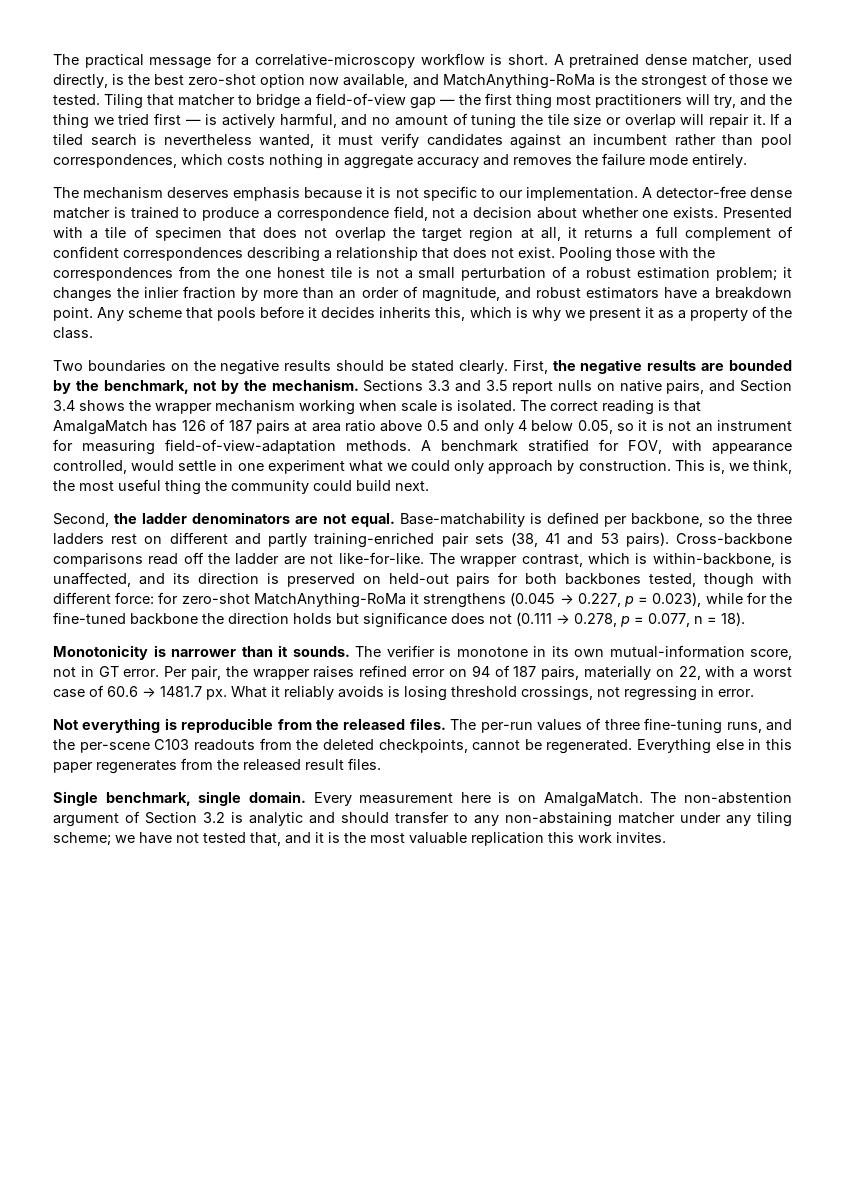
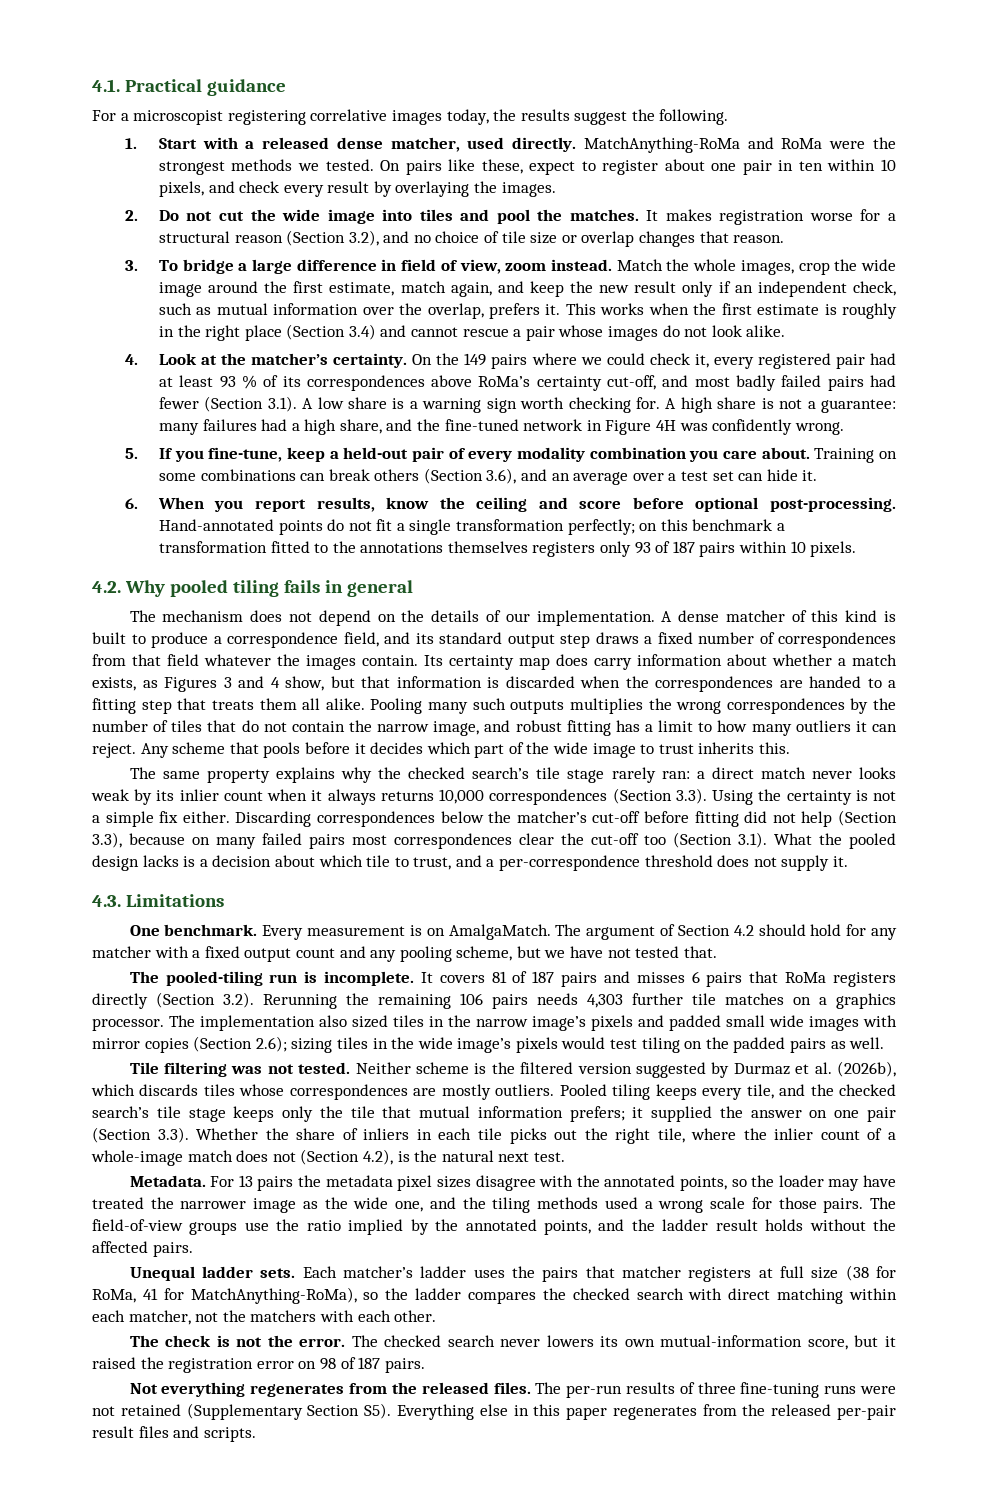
[53,53,793,69] [53,73,793,89] [53,93,792,109] [53,113,792,129] [53,133,792,149] [53,153,747,169] [53,186,495,201] The practical message for a correlative-microscopy workflow is short. A pretrained dense matcher, used directly, is the best zero-shot option now available, and MatchAnything-RoMa is the strongest of those we tested. Tiling that matcher to bridge a field-of-view gap — the first thing most practitioners will try, and the thing we tried first — is actively harmful, and no amount of tuning the tile size or overlap will repair it. If a tiled search is nevertheless wanted, it must verify candidates against an incumbent rather than pool correspondences, which costs nothing in aggregate accuracy and removes the failure mode entirely. // The mechanism deserves emphasis because it is not specific to -> [92,79,286,96] [92,109,729,125] [125,137,896,153] [158,159,897,175] [158,181,556,197] [125,209,897,225] [158,230,785,247] [125,259,896,275] [158,281,896,297] [158,303,897,319] [158,324,786,341] [125,353,897,369] [158,375,897,391] [158,396,897,413] [158,419,844,435] [125,447,898,463] [158,468,818,485] [125,497,897,512] [158,519,786,535] [158,541,857,557] [92,580,413,597] [129,610,501,626] 4.1. Practical guidance // For a microscopist registering correlative images today, the results suggest the following. // 1. Start with a released dense matcher, used directly. MatchAnything-RoMa and RoMa were the strongest methods we tested. On pairs like these, expect to register about one pair in ten within 10 pixels, and check every result by overlaying the images. // 2. Do not cut the wide image into tiles and pool the matches. It makes registration worse for a structural reason (Section 3.2), and no choice of tile size or overlap changes that reason. // 3. To bridge a large difference in field of view, zoom instead. Match the whole images, crop the wide image around the first estimate, match again, and keep the new result only if an independent check, such as mutual information over the overlap, prefers it. This works when the first estimate is roughly in the right place (Section 3.4) and cannot rescue a pair whose images do not look alike. // 4. Look at the matcher’s certainty. On the 149 pairs where we could check it, every registered pair had at least 93 % of its correspondences above RoMa’s certainty cut-off, and most badly failed pairs had fewer (Section 3.1). A low share is a warning sign worth checking for. A high share is not a guarantee: many failures had a high share, and the fine-tuned network in Figure 4H was confidently wrong. // 5. If you fine-tune, keep a held-out pair of every modality combination you care about. Training on some combinations can break others (Section 3.6), and an average over a test set can hide it. // 6. When you report results, know the ceiling and score before optional post-processing. Hand-annotated points do not fit a single transformation perfectly; on this benchmark a transformation fitted to the annotations themselves registers only 93 of 187 pairs within 10 pixels. // 4.2. Why pooled tiling fails in general // The mechanism does not depend on the details of
[655,186,746,198] detector-free -> (673, 616) none
[113,207,179,219] is trained -> [791,610,896,622] [92,632,126,644] of this kind is built
[432,207,792,219] [53,226,794,242] [53,246,715,262] [53,266,792,281] [53,286,792,302] [53,307,93,321] not a decision about whether one exists. Presented with a tile of specimen that does not overlap the target region at all, it returns a full complement of confident correspondences describing a relationship that does not exist. Pooling those with the correspondences from the one honest tile is not a small perturbation of a robust estimation problem; it changes the inlier fraction by more than an order of magnitude, and robust estimators have a breakdown point. -> [384,632,896,648] [92,654,897,670] [92,676,896,692] [92,698,896,714] [92,720,897,736] [92,743,136,758] and its standard output step draws a fixed number of correspondences from that field whatever the images contain. Its certainty map does carry information about whether a match exists, as Figures 3 and 4 show, but that information is discarded when the correspondences are handed to a fitting step that treats them all alike. Pooling many such outputs multiplies the wrong correspondences by the number of tiles that do not contain the narrow image, and robust fitting has a limit to how many outliers it can reject.
[379,306,792,321] [53,327,93,339] [53,359,793,375] [53,379,792,394] [53,400,701,415] [53,419,793,435] [53,439,792,455] [53,460,792,474] [53,479,429,495] [53,512,792,527] [53,532,792,548] [53,552,792,567] [53,572,793,588] [53,592,793,608] [53,612,745,628] [53,645,792,660] [53,665,408,680] inherits this, which is why we present it as a property of the class. // Two boundaries on the negative results should be stated clearly. First, the negative results are bounded by the benchmark, not by the mechanism. Sections 3.3 and 3.5 report nulls on native pairs, and Section 3.4 shows the wrapper mechanism working when scale is isolated. The correct reading is that AmalgaMatch has 126 of 187 pairs at area ratio above 0.5 and only 4 below 0.05, so it is not an instrument for measuring field-of-view-adaptation methods. A benchmark stratified for FOV, with appearance controlled, would settle in one experiment what we could only approach by construction. This is, we think, the most useful thing the community could build next. // Second, the ladder denominators are not equal. Base-matchability is defined per backbone, so the three ladders rest on different and partly training-enriched pair sets (38, 41 and 53 pairs). Cross-backbone comparisons read off the ladder are not like-for-like. The wrapper contrast, which is within-backbone, is unaffected, and its direction is preserved on held-out pairs for both backbones tested, though with different force: for zero-shot MatchAnything-RoMa it strengthens (0.045 → 0.227, p = 0.023), while for the fine-tuned backbone the direction holds but significance does not (0.111 → 0.278, p = 0.077, n = 18). // Monotonicity is narrower than it sounds. The verifier is monotone in its own mutual-information score, not in GT error. Per pair, the wrapper raises refined -> [426,742,791,758] [129,767,897,783] [91,788,896,805] [92,810,898,827] [92,832,896,849] [92,855,849,871] [92,894,224,907] [129,924,898,940] [92,946,717,962] [129,971,897,987] [92,992,896,1009] [92,1015,897,1031] [92,1036,885,1053] [129,1061,897,1078] [91,1084,897,1100] [92,1106,896,1122] [92,1127,896,1144] [91,1149,565,1166] [129,1175,897,1191] [92,1197,896,1213] [92,1219,896,1235] [92,1241,193,1257] [129,1265,897,1282] [92,1287,897,1304] [92,1310,437,1325] [129,1335,897,1350] [92,1357,254,1373] which part of the wide image to trust inherits this. // The same property explains why the checked search’s tile stage rarely ran: a direct match never looks weak by its inlier count when it always returns 10,000 correspondences (Section 3.3). Using the certainty is not a simple fix either. Discarding correspondences below the matcher’s cut-off before fitting did not help (Section 3.3), because on many failed pairs most correspondences clear the cut-off too (Section 3.1). What the pooled design lacks is a decision about which tile to trust, and a per-correspondence threshold does not supply it. // 4.3. Limitations // One benchmark. Every measurement is on AmalgaMatch. The argument of Section 4.2 should hold for any matcher with a fixed output count and any pooling scheme, but we have not tested that. // The pooled-tiling run is incomplete. It covers 81 of 187 pairs and misses 6 pairs that RoMa registers directly (Section 3.2). Rerunning the remaining 106 pairs needs 4,303 further tile matches on a graphics processor. The implementation also sized tiles in the narrow image’s pixels and padded small wide images with mirror copies (Section 2.6); sizing tiles in the wide image’s pixels would test tiling on the padded pairs as well. // Tile filtering was not tested. Neither scheme is the filtered version suggested by Durmaz et al. (2026b), which discards tiles whose correspondences are mostly outliers. Pooled tiling keeps every tile, and the checked search’s tile stage keeps only the tile that mutual information prefers; it supplied the answer on one pair (Section 3.3). Whether the share of inliers in each tile picks out the right tile, where the inlier count of a whole-image match does not (Section 4.2), is the natural next test. // Metadata. For 13 pairs the metadata pixel sizes disagree with the annotated points, so the loader may have treated the narrower image as the wide one, and the tiling methods used a wrong scale for those pairs. The field-of-view groups use the ratio implied by the annotated points, and the ladder result holds without the affected pairs. // Unequal ladder sets. Each matcher’s ladder uses the pairs that matcher registers at full size (38 for RoMa, 41 for MatchAnything-RoMa), so the ladder compares the checked search with direct matching within each matcher, not the matchers with each other. // The check is not the error. The checked search never lowers its own mutual-information score, but it raised the registration
[471,665,793,680] [53,685,754,701] 94 of 187 pairs, materially on 22, with a worst case of 60.6 → 1481.7 px. What it reliably avoids is losing threshold crossings, not regressing in error. -> [319,1357,425,1373] 98 of 187 pairs.
[164,718,274,733] is reproducible -> [250,1384,345,1397] regenerates
[536,719,582,731] values -> [625,1382,675,1394] results
[726,719,792,733] [53,738,633,754] runs, and the per-scene C103 readouts from the deleted checkpoints, cannot be regenerated. -> [824,1385,897,1394] [92,1403,392,1420] runs were not retained (Supplementary Section S5).
[305,758,381,770] [53,791,792,807] [53,811,792,827] [53,832,666,846] result files. // Single benchmark, single domain. Every measurement here is on AmalgaMatch. The non-abstention argument of Section 3.2 is analytic and should transfer to any non-abstaining matcher under any tiling scheme; we have not tested that, and it is the most valuable replication this work invites. -> [837,1405,897,1420] [92,1426,256,1442] per-pair result files and scripts.

